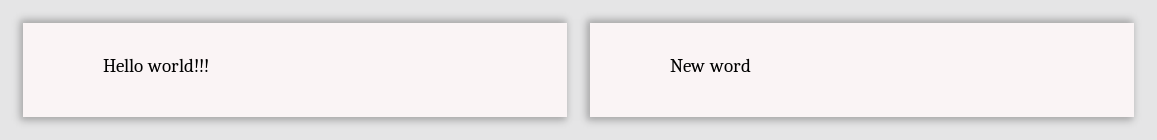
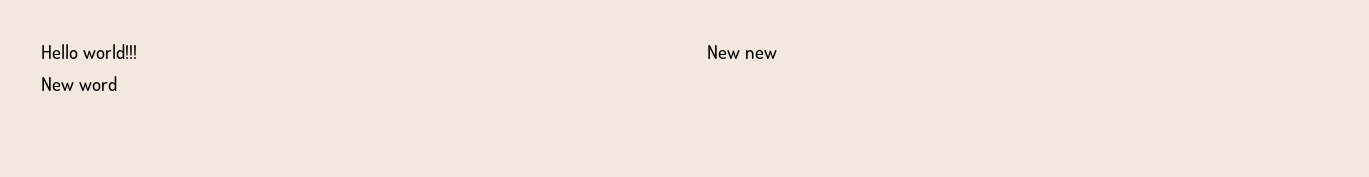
(752, 65) none -> [707,45,778,59] // New new

